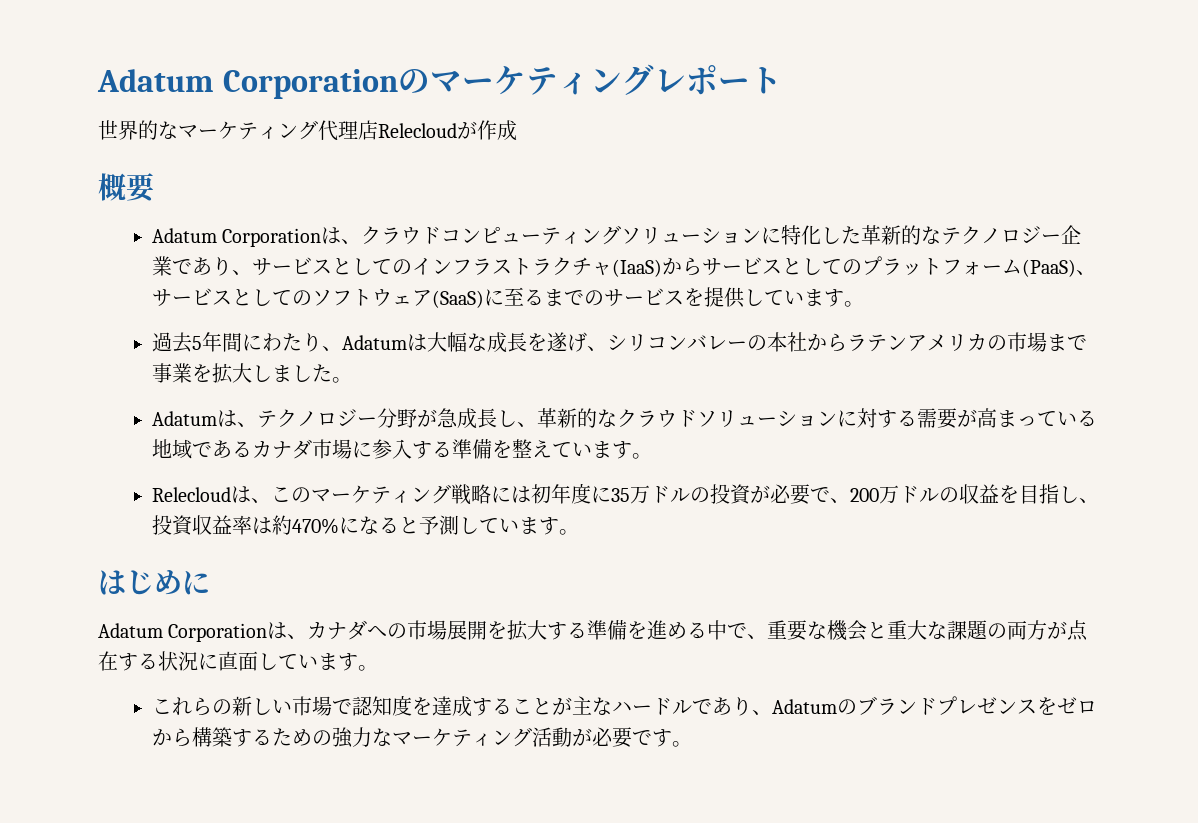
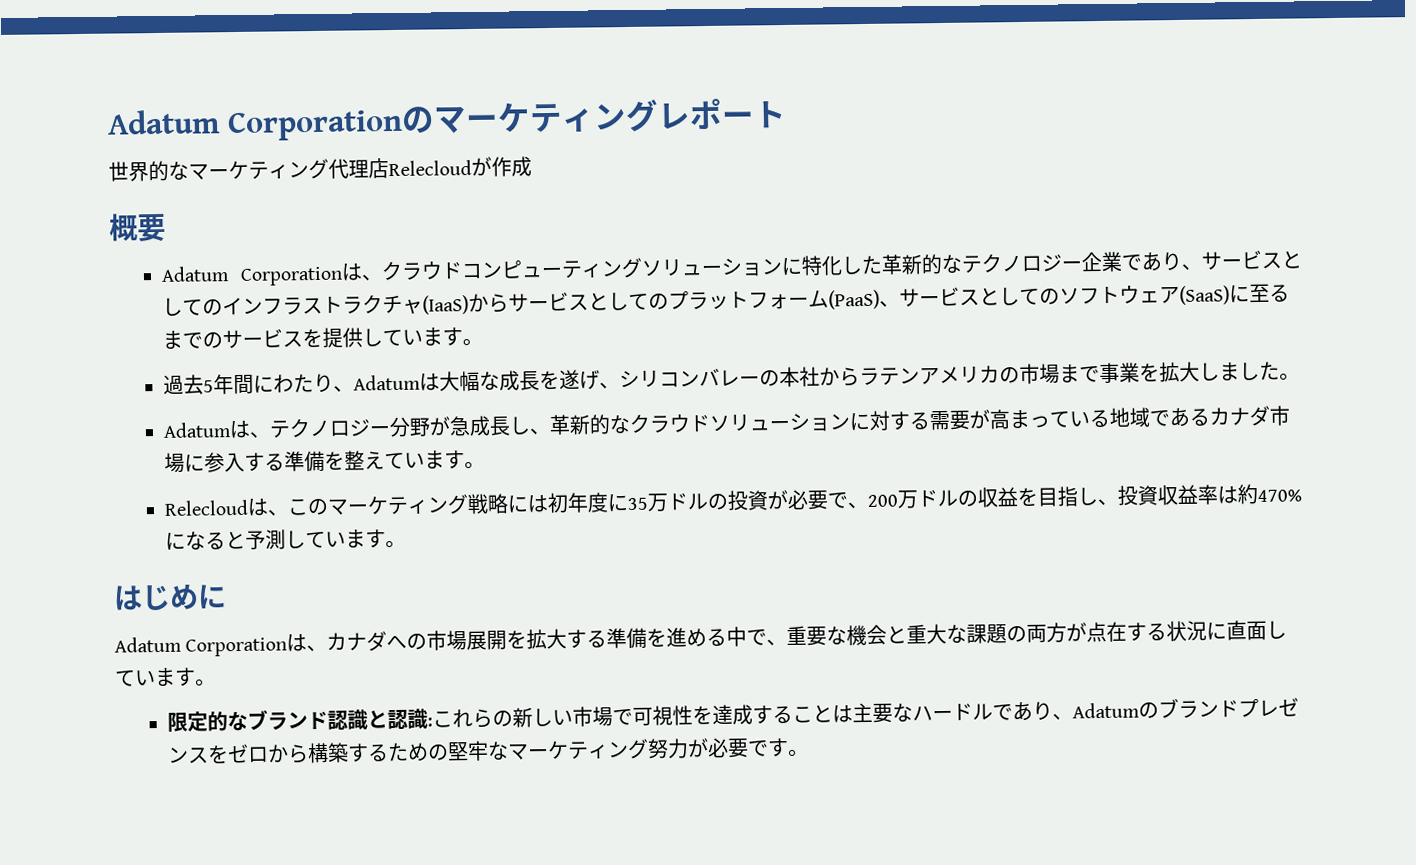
(378, 668) none -> [167,708,434,732] 限定的なブランド認識と認識:
[351,695,412,716] 認知度 -> [632,705,694,726] 可視性
[551,696,592,715] が主 -> [832,702,894,723] は主要
[331,727,572,748] 強力なマーケティング活動 -> [447,738,690,762] 堅牢なマーケティング努力

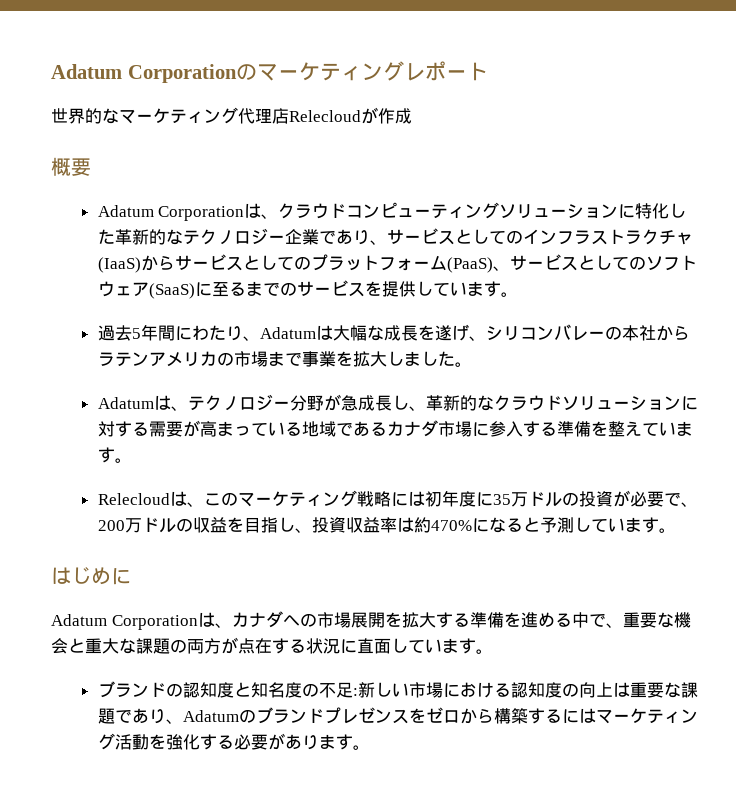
[167,702,994,732] 限定的なブランド認識と認識:これらの新しい市場で可視性を達成することは主要なハードル -> [97,681,698,698] [97,708,115,724] ブランドの認知度と知名度の不足:新しい市場における認知度の向上は重要な課題
[387,737,770,762] ための堅牢なマーケティング努力が必要で -> [561,708,698,724] [97,733,336,750] にはマーケティング活動を強化する必要がありま

